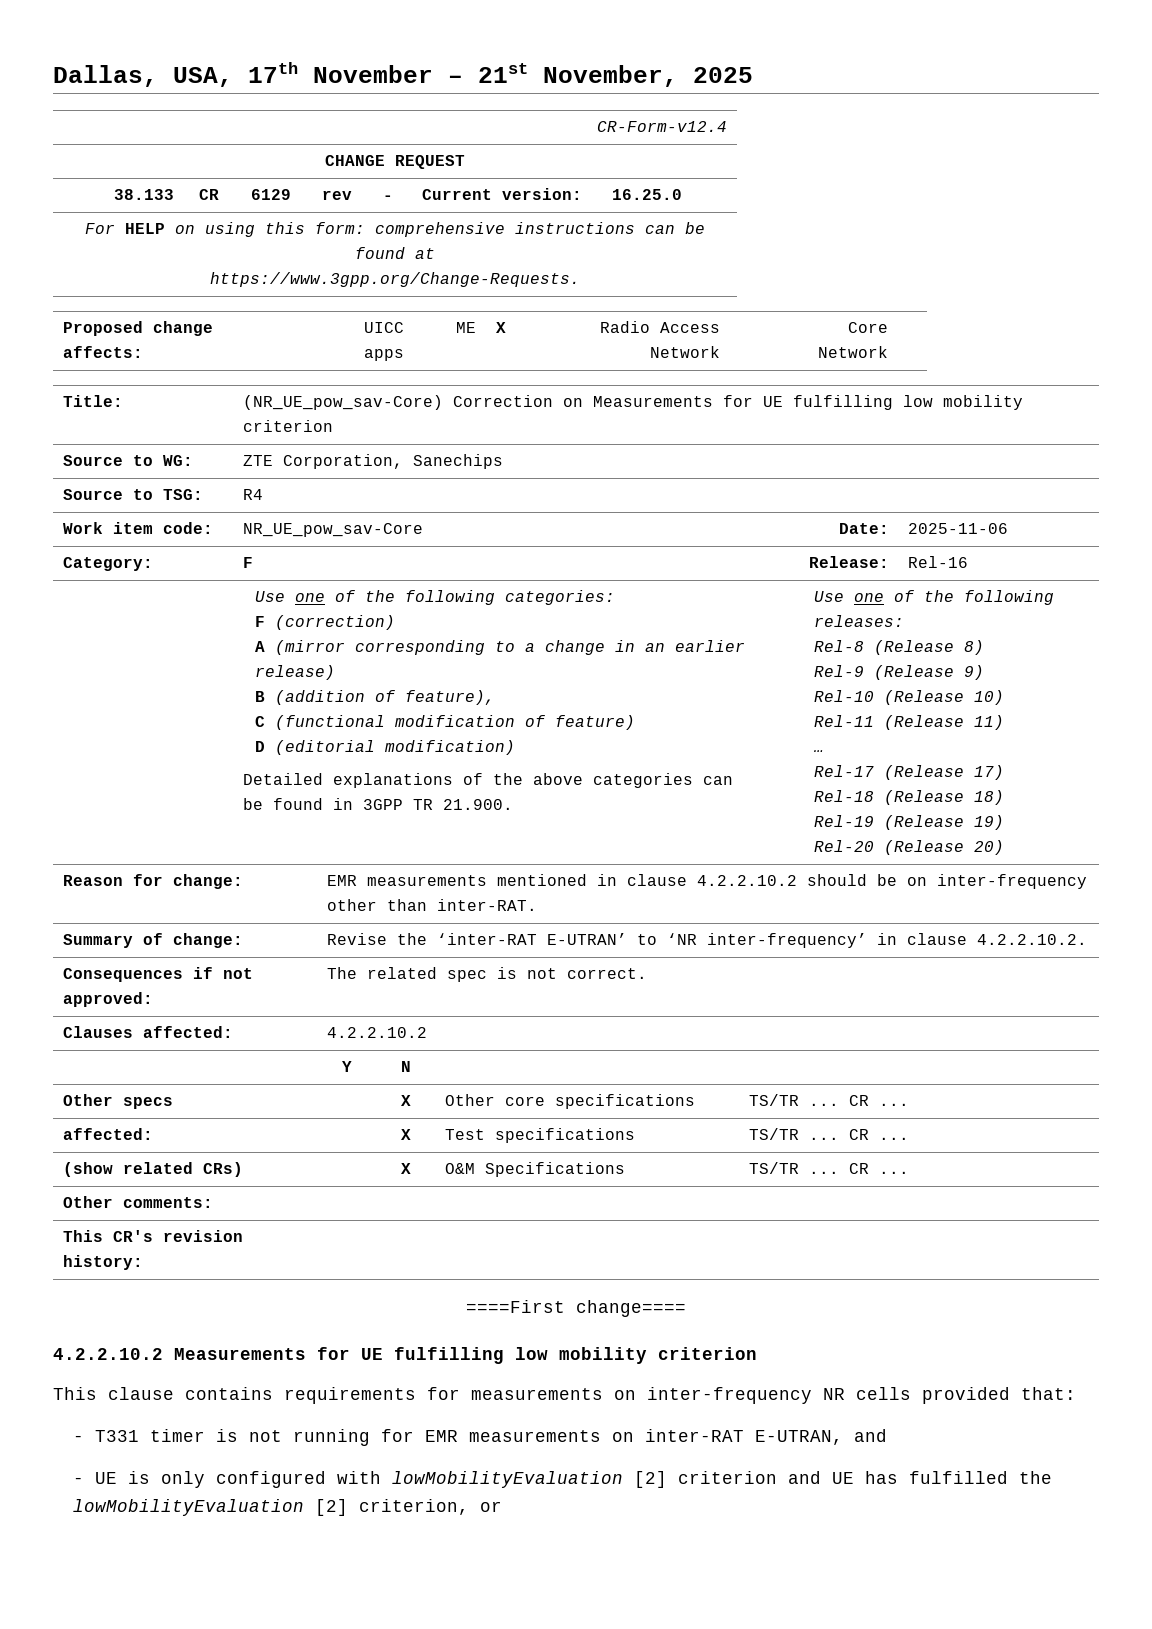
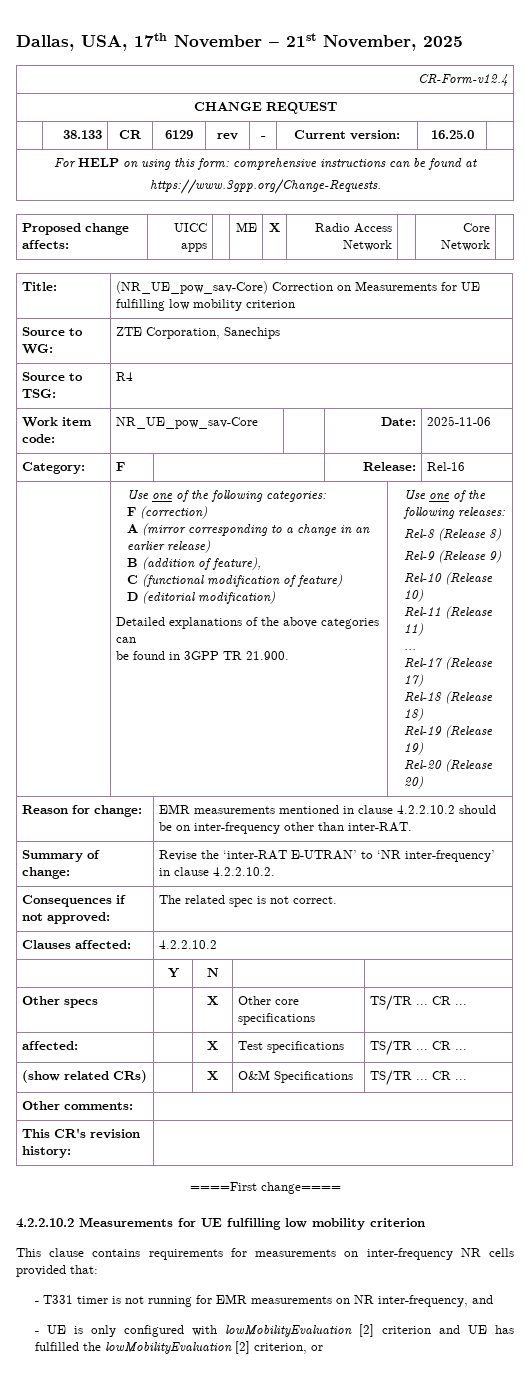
[644,1429,843,1445] inter-RAT E-UTRAN, -> [353,1295,468,1307] NR inter-frequency,

